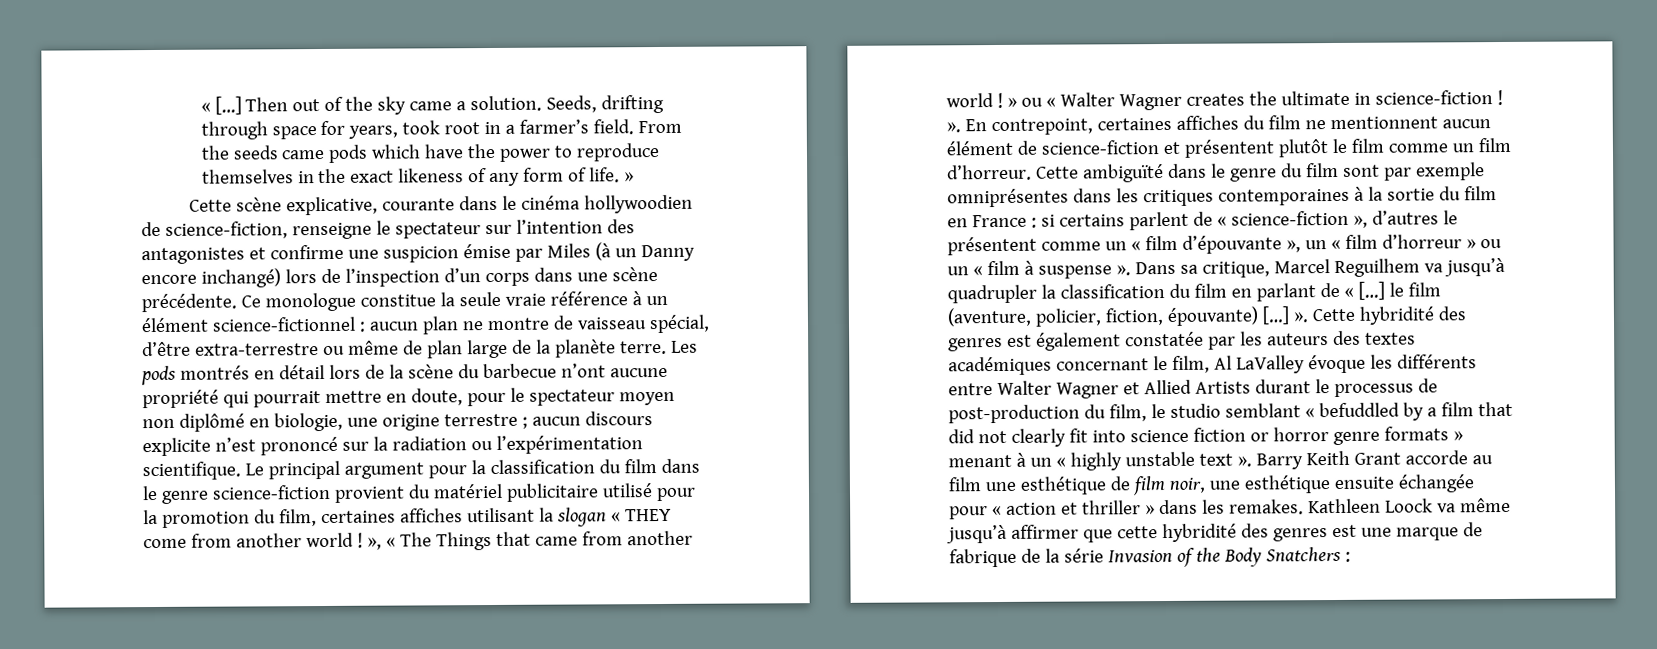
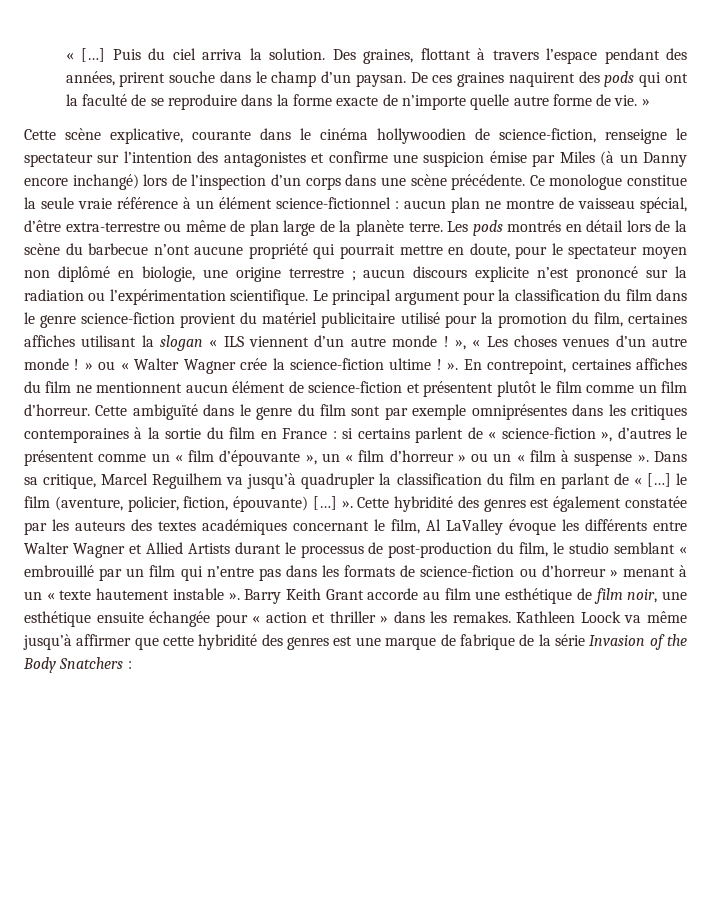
[200,94,665,115] [200,119,683,140] [200,142,661,163] [201,167,621,187] « […] Then out of the sky came a solution. Seeds, drifting through space for years, took root in a farmer’s field. From the seeds came pods which have the power to reproduce themselves in the exact likeness of any form of life. -> [65,48,688,64] [65,71,689,87] [65,94,638,110] « […] Puis du ciel arriva la solution. Des graines, flottant à travers l’espace pendant des années, prirent souche dans le champ d’un paysan. De ces graines naquirent des pods qui ont la faculté de se reproduire dans la forme exacte de n’importe quelle autre forme de vie.
[624,508,672,522] [143,530,693,551] [946,93,994,108] THEY come from another world ! », « The Things that came from another world -> [223,335,688,350] [24,358,69,370] ILS viennent d’un autre monde ! », « Les choses venues d’un autre monde
[1185,90,1493,106] creates the ultimate in science-fiction -> [240,358,432,370] crée la science-fiction ultime
[1318,401,1513,421] [948,426,1449,447] befuddled by a film that did not clearly fit into science fiction or horror genre formats -> [24,565,606,581] embrouillé par un film qui n’entre pas dans les formats de science-fiction ou d’horreur
[1069,451,1233,471] highly unstable text -> [59,588,224,600] texte hautement instable

